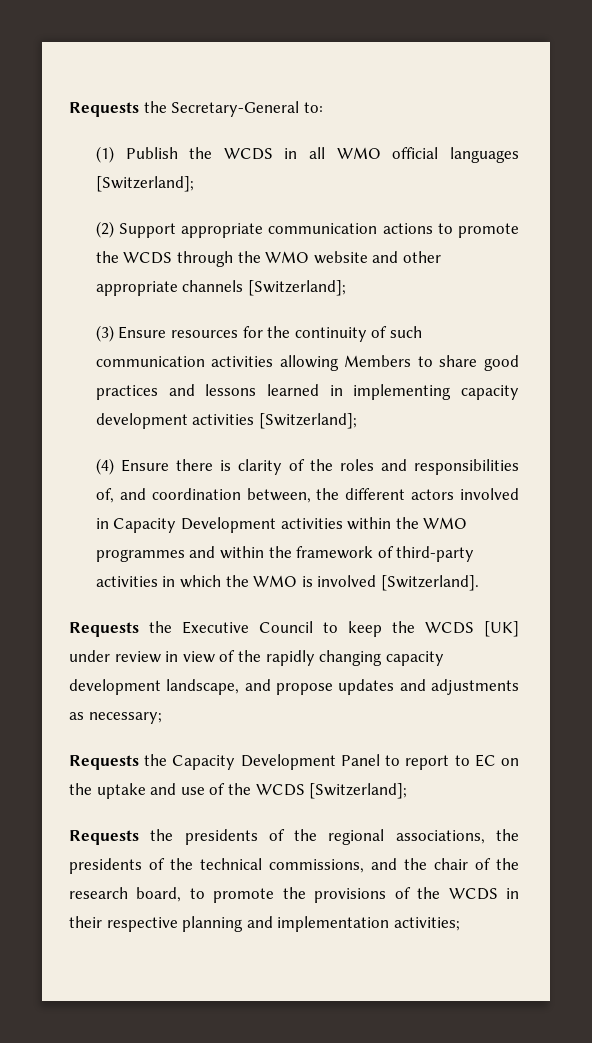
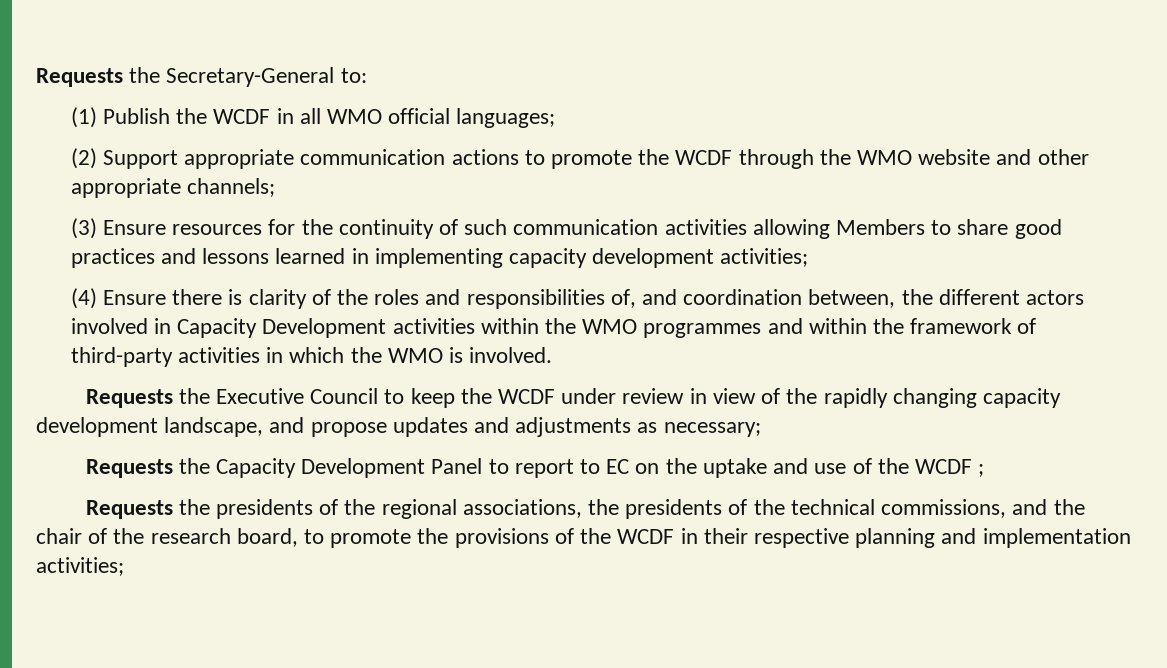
[223,148,273,160] WCDS -> [213,109,271,124] WCDF
[450,147,519,163] [95,176,194,192] languages [Switzerland]; -> [456,108,556,128] languages;
[123,252,173,264] WCDS -> [675,150,733,165] WCDF
[182,280,347,296] channels [Switzerland]; -> [186,178,275,197] channels;
[192,413,358,429] activities [Switzerland]; -> [720,248,809,267] activities;
[317,575,480,591] involved [Switzerland]. -> [469,347,553,363] involved.
[425,621,519,637] WCDS [UK] -> [498,389,556,404] WCDF
[255,783,408,799] WCDS [Switzerland]; -> [914,459,985,477] WCDF ;
[448,888,498,900] WCDS -> [617,529,675,544] WCDF

